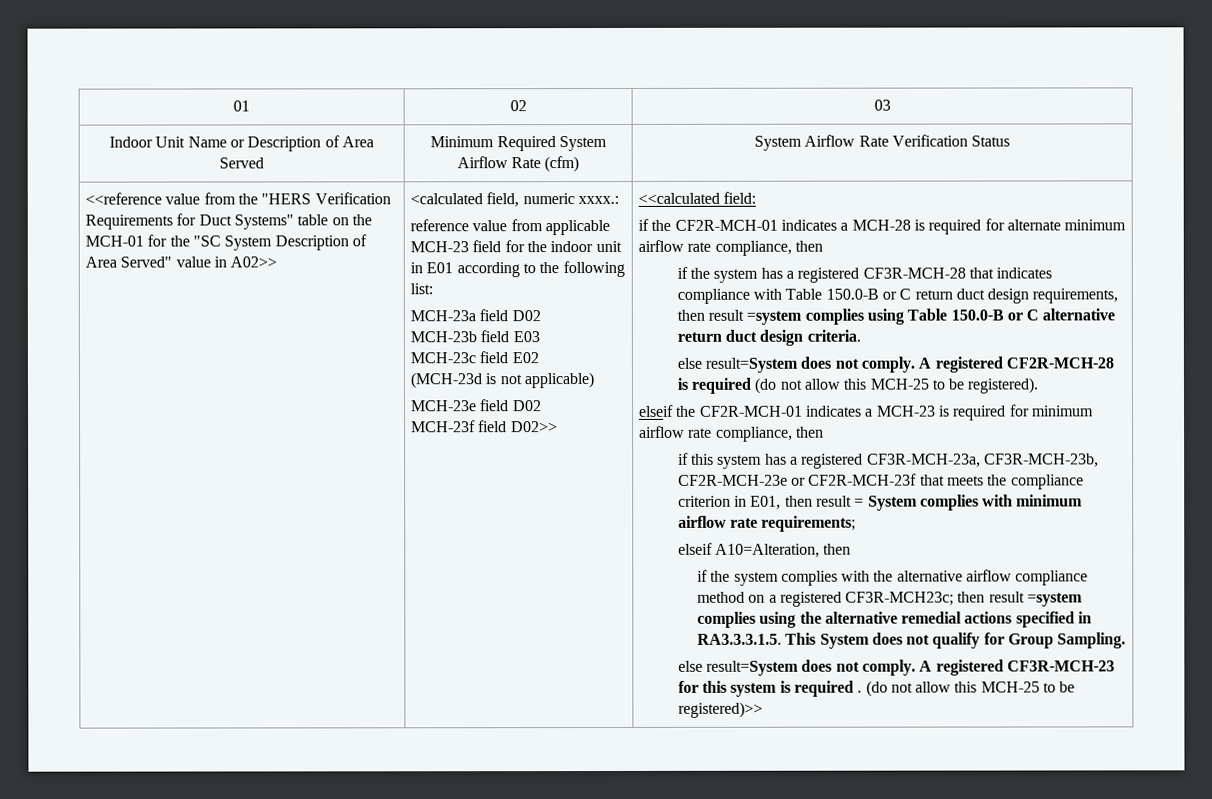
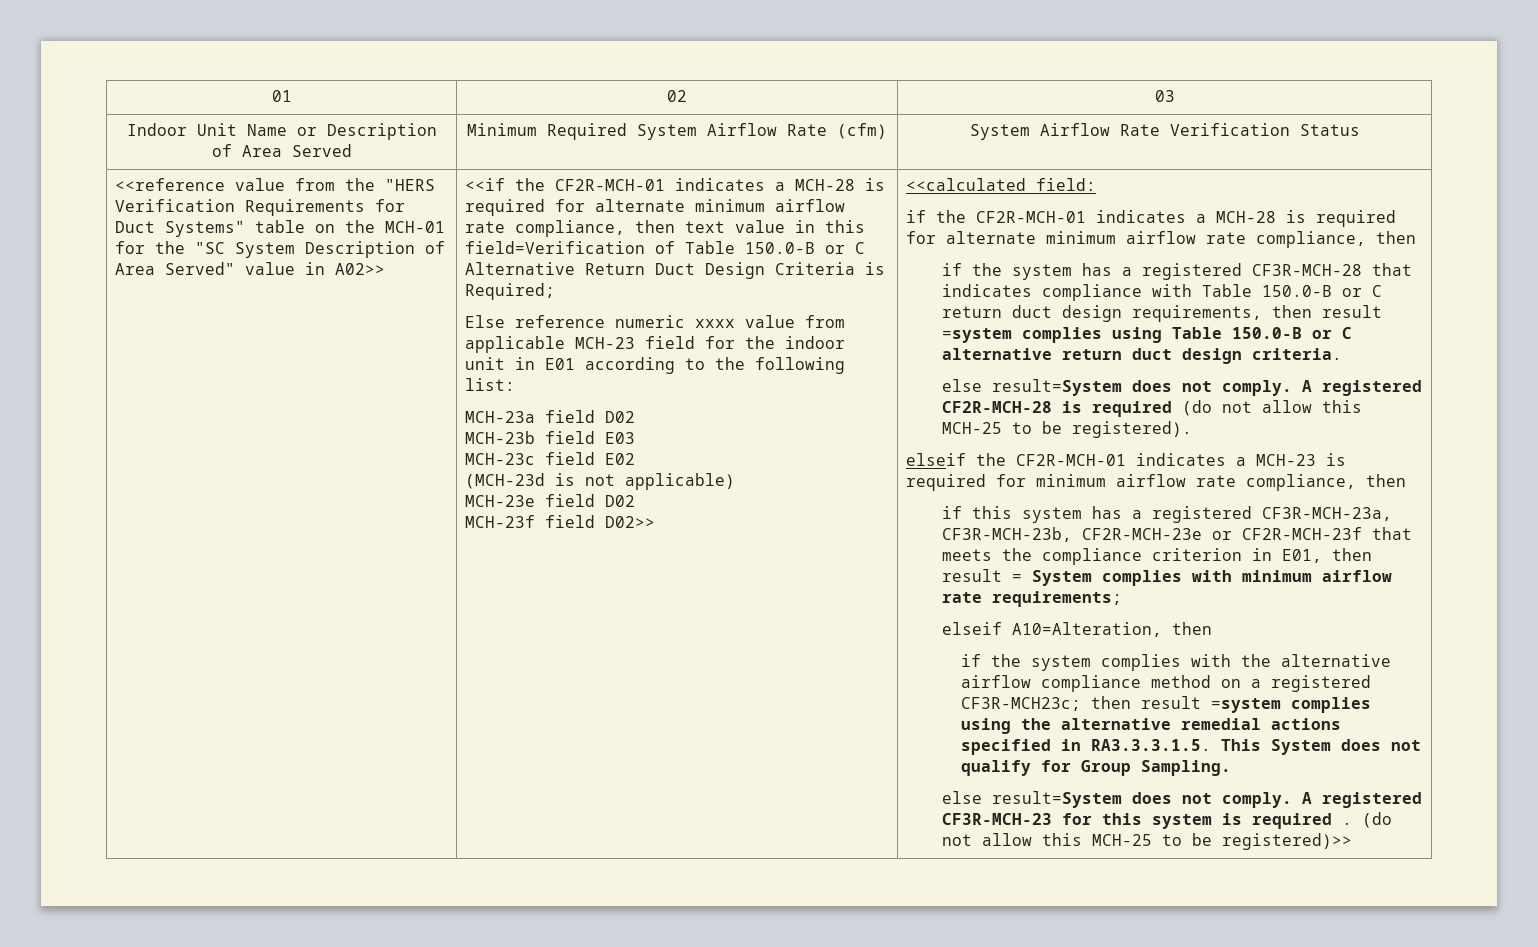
[410,192,620,208] [410,219,470,232] <calculated field, numeric xxxx.: // reference -> [464,178,885,191] [464,199,845,216] [464,220,865,237] [464,241,865,254] [464,262,885,279] [464,283,555,300] [464,315,735,328] <<if the CF2R-MCH-01 indicates a MCH-28 is required for alternate minimum airflow rate compliance, then text value in this field=Verification of Table 150.0-B or C Alternative Return Duct Design Criteria is Required; // Else reference numeric xxxx

